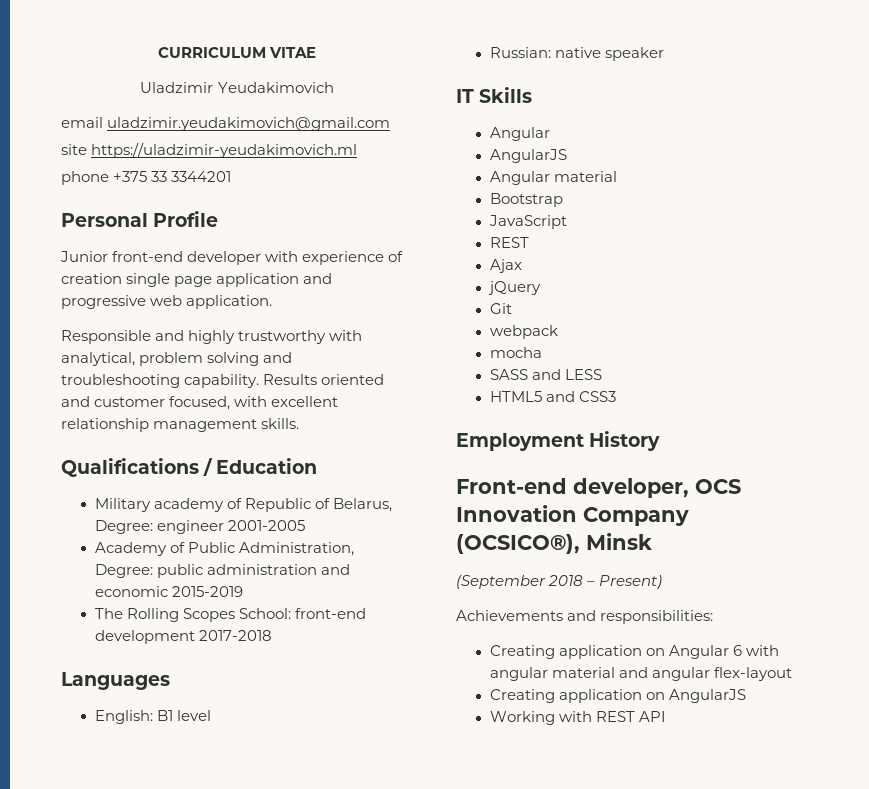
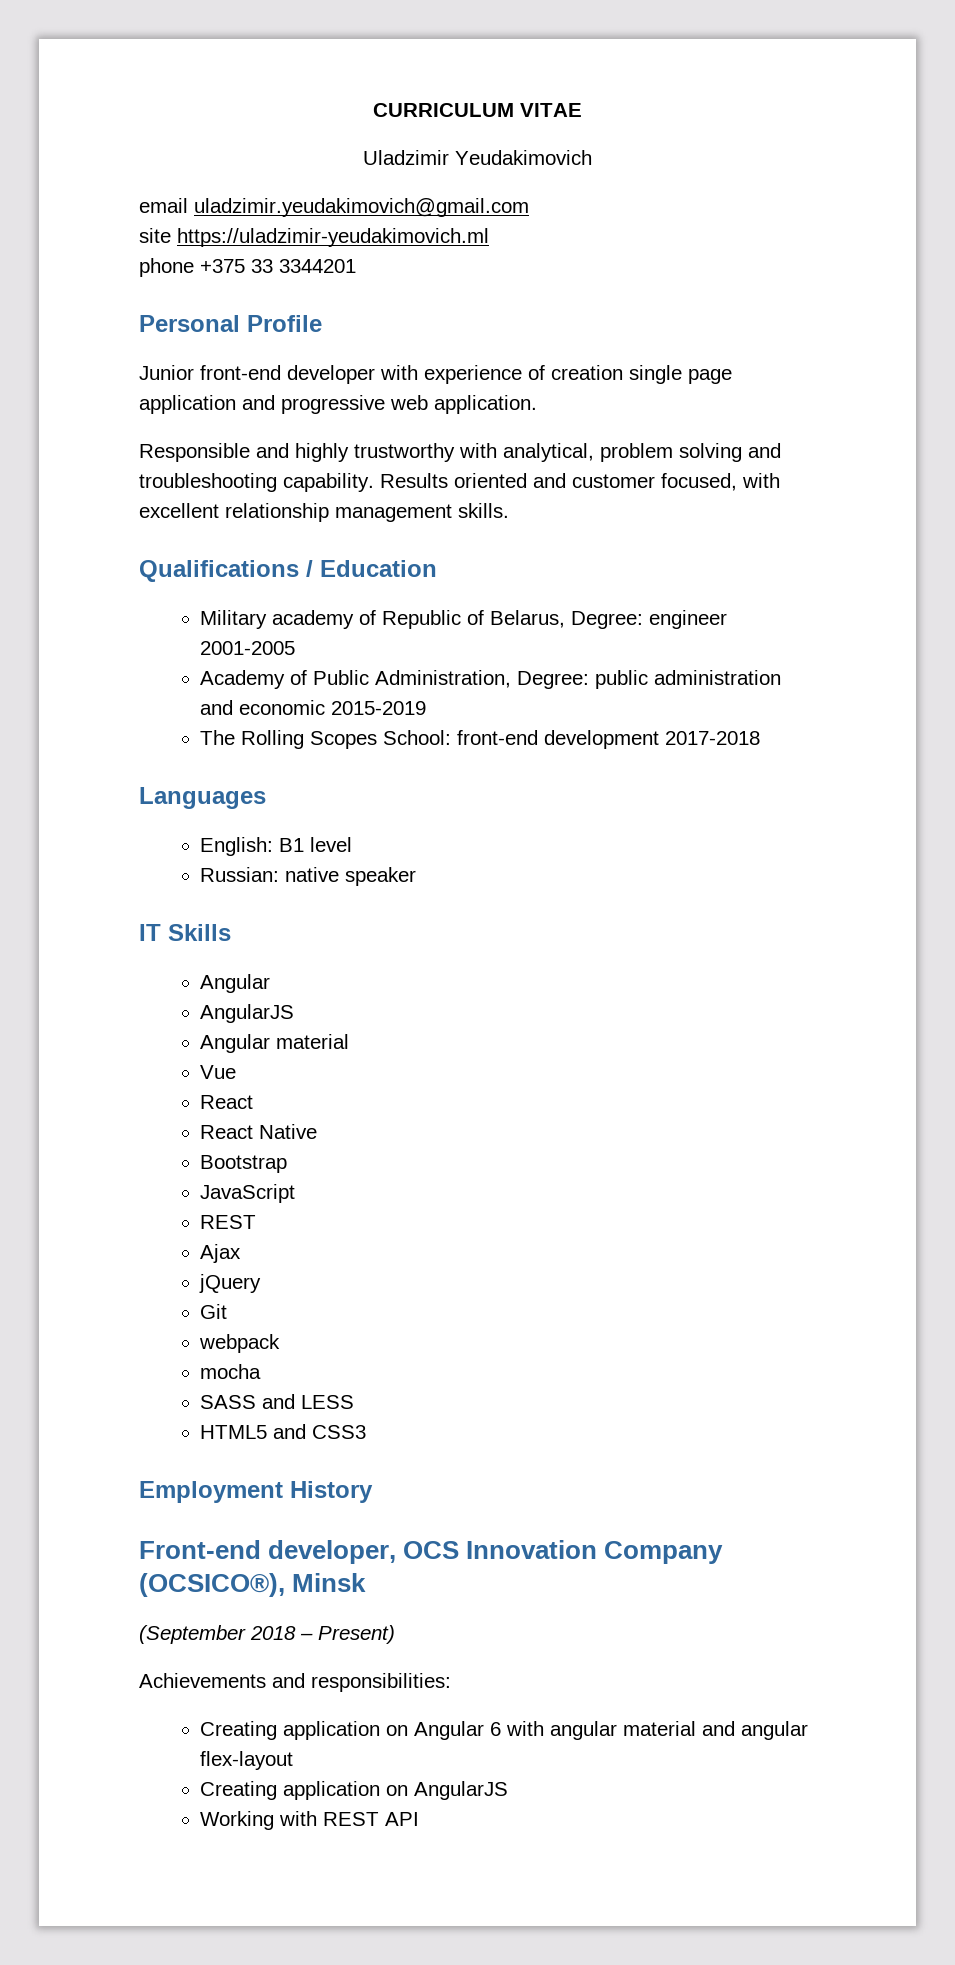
(617, 176) none -> [200,1065,237,1079] [200,1095,254,1109] [200,1124,318,1139] // Vue // React // React Native

